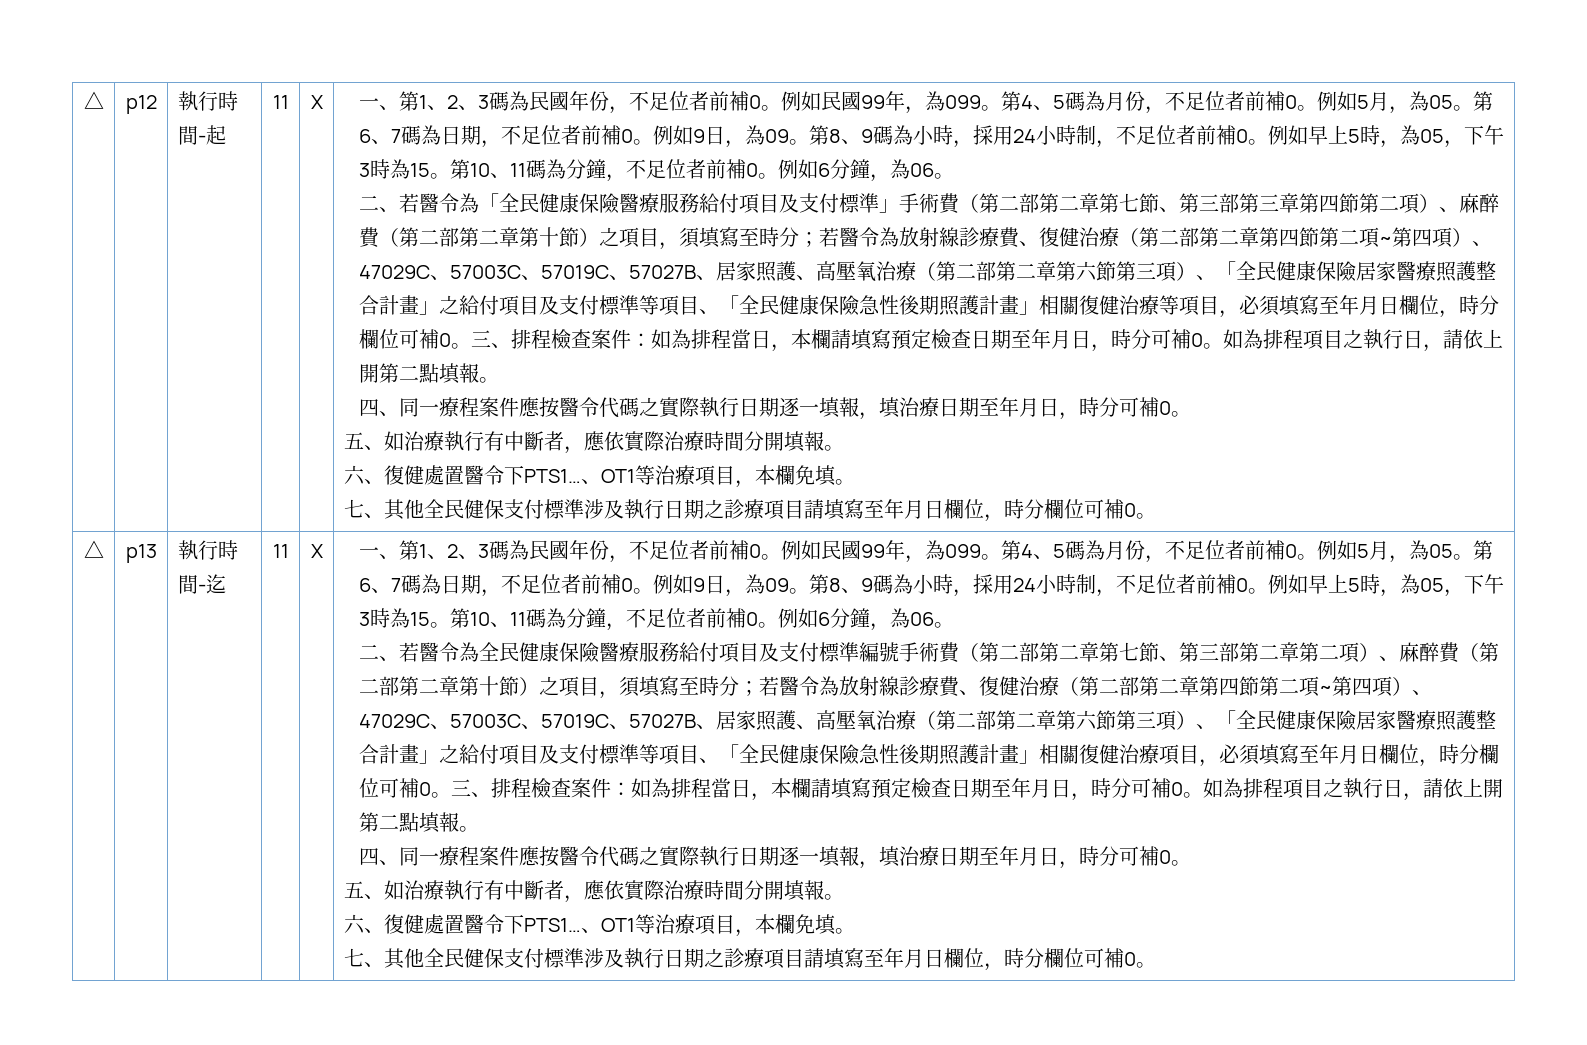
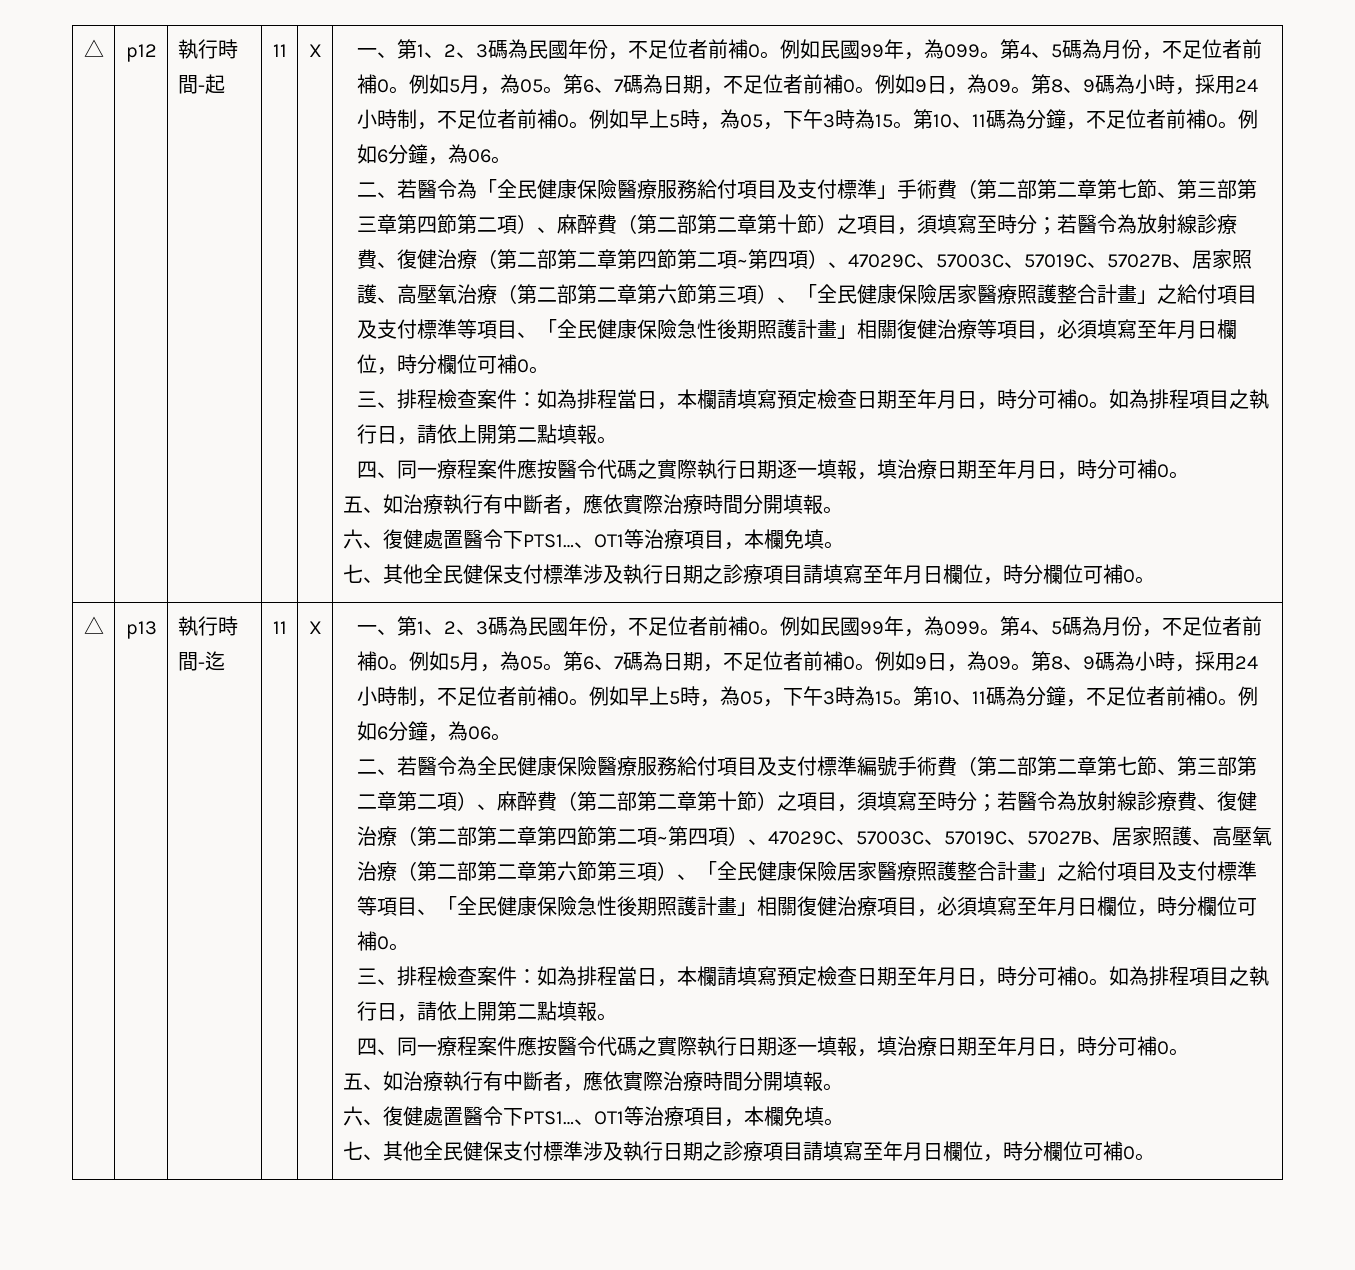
(472, 346) none -> (549, 370) //
(452, 795) none -> (409, 947) //

